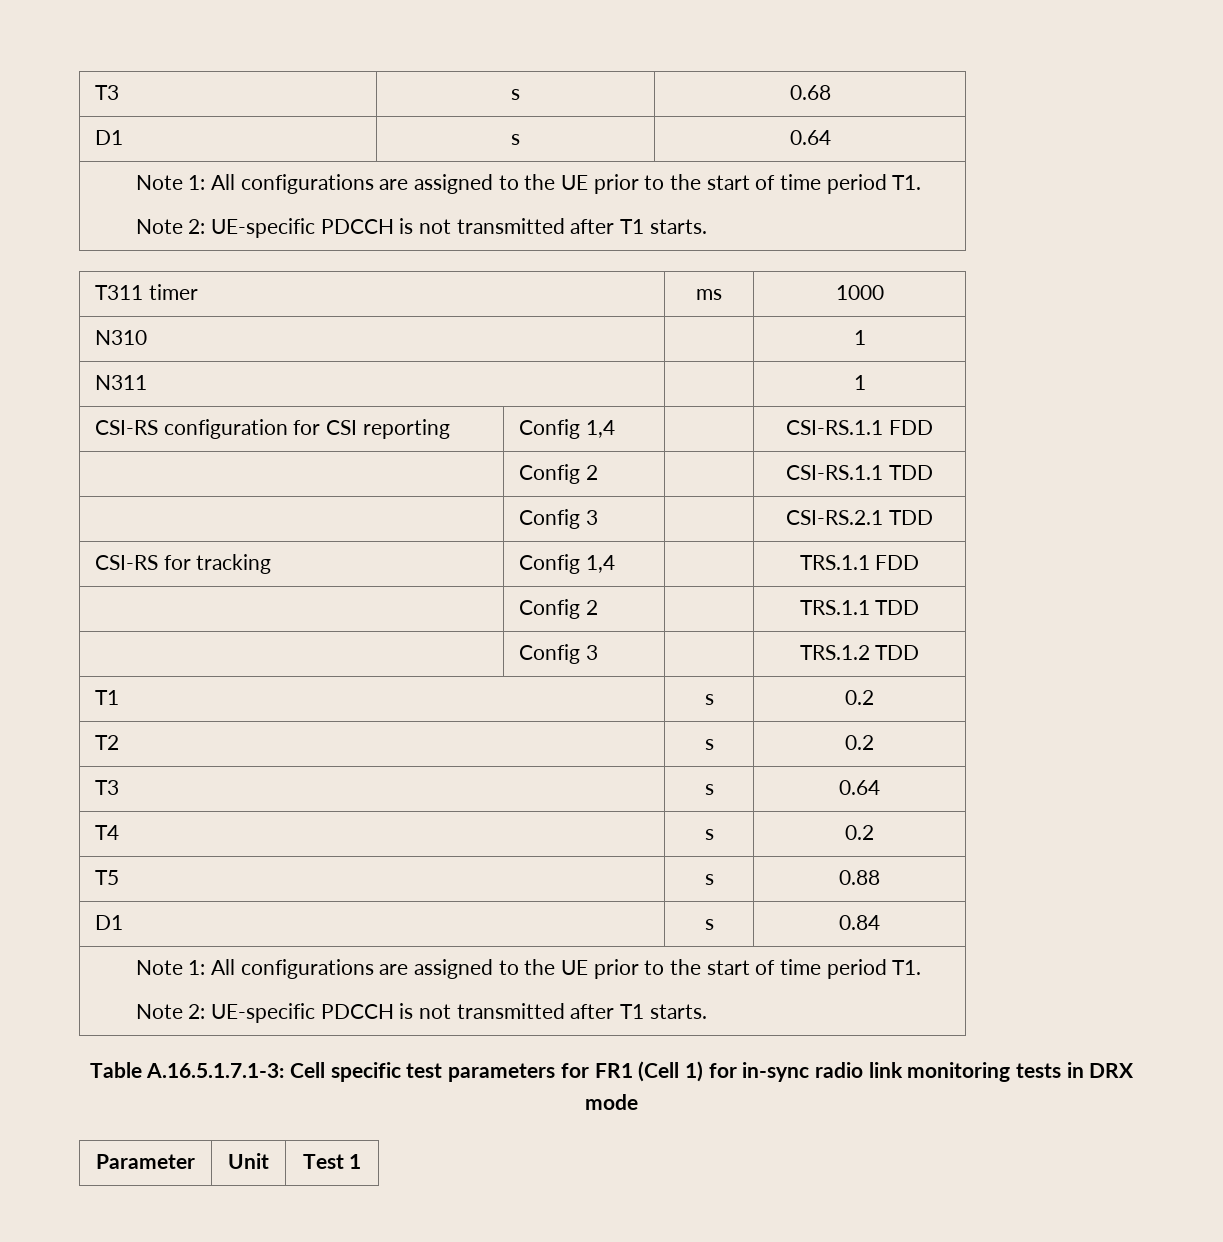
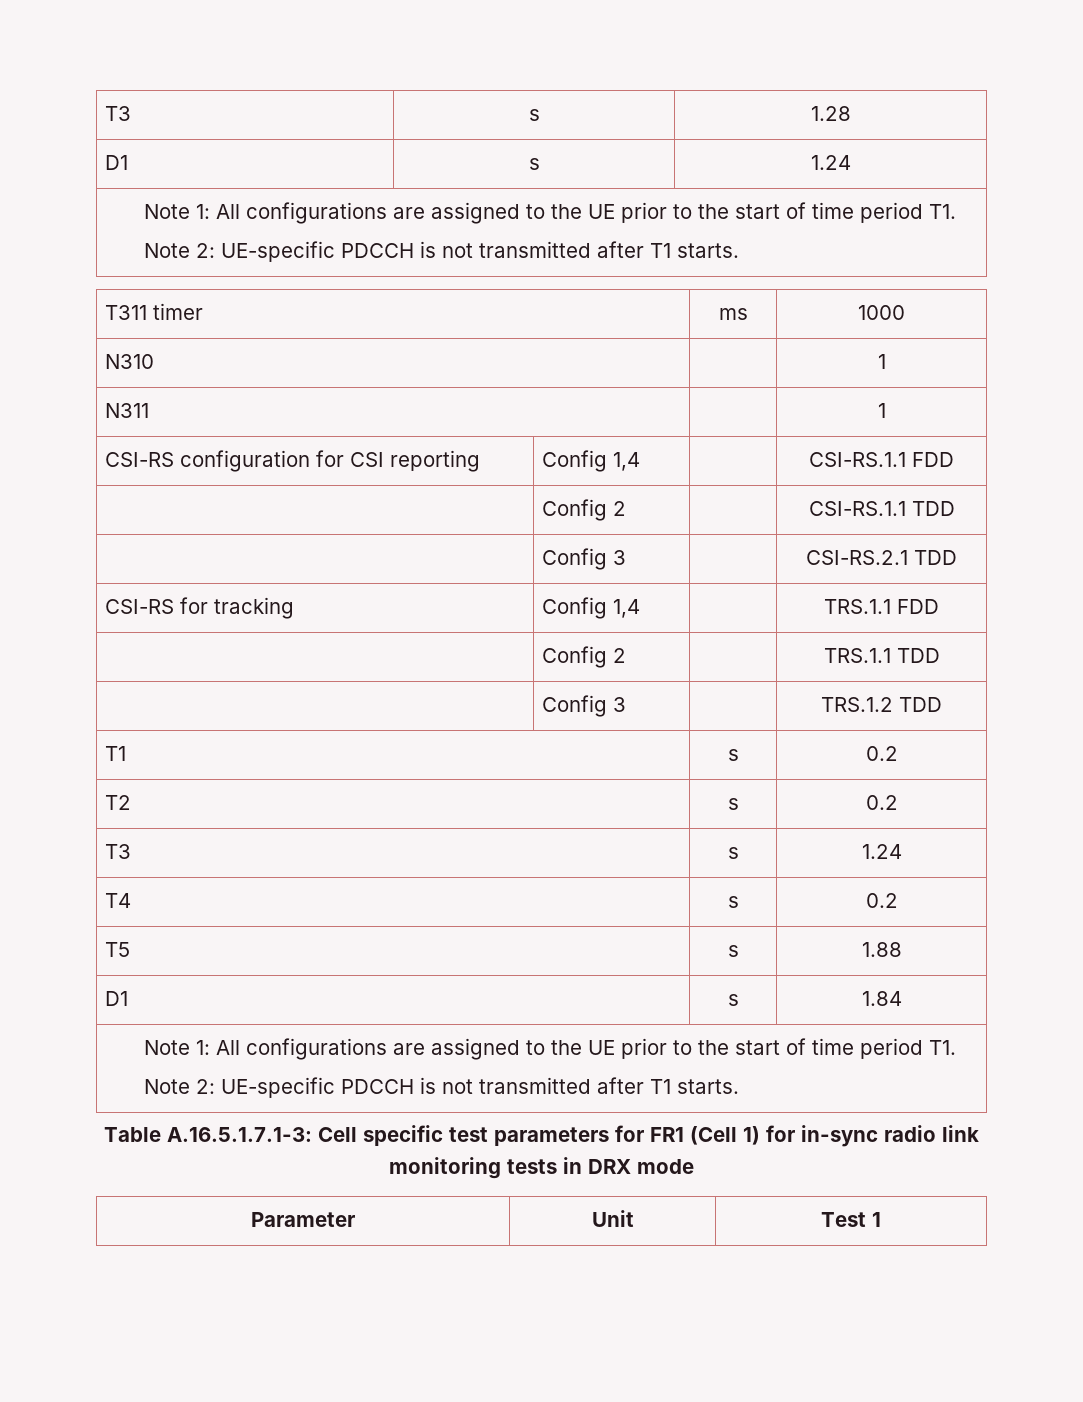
[95,85,120,100] [511,89,520,100] [789,85,831,100] [95,130,124,145] [511,134,520,145] [789,130,831,145] T3 | s | 0.68 // D1 | s | 0.64 -> [105,106,132,121] [528,109,540,121] [810,106,851,121] [105,155,129,170] [528,158,540,170] [810,155,851,170] T3 | s | 1.28 // D1 | s | 1.24
[839,780,880,795] 0.64 -> [861,844,902,859] 1.24
[839,870,880,885] [95,915,124,930] [704,919,714,930] [839,915,880,930] 0.88 // D1 | s | 0.84 -> [861,942,902,957] [105,991,129,1006] [727,994,739,1006] [861,991,902,1006] 1.88 // D1 | s | 1.84

